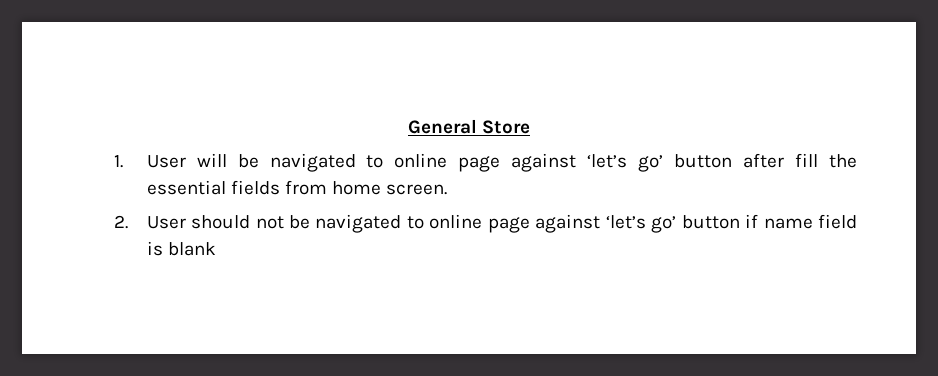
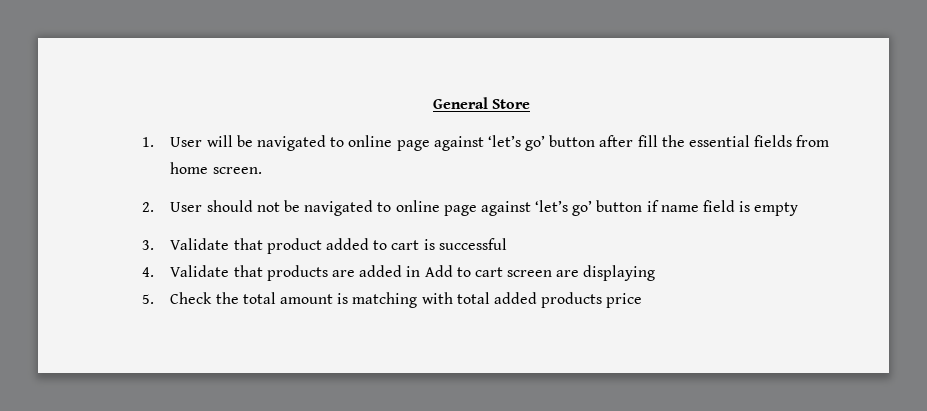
[167,242,216,256] blank -> [754,202,799,216] [141,238,507,254] [141,265,656,281] [141,292,643,308] empty // 3. Validate that product added to cart is successful // 4. Validate that products are added in Add to cart screen are displaying // 5. Check the total amount is matching with total added products price

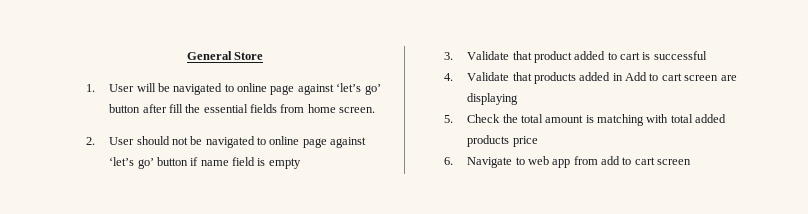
[331,270,355,277] are -> (576, 78) none
(643, 300) none -> [444,156,692,168] // 6. Navigate to web app from add to cart screen

